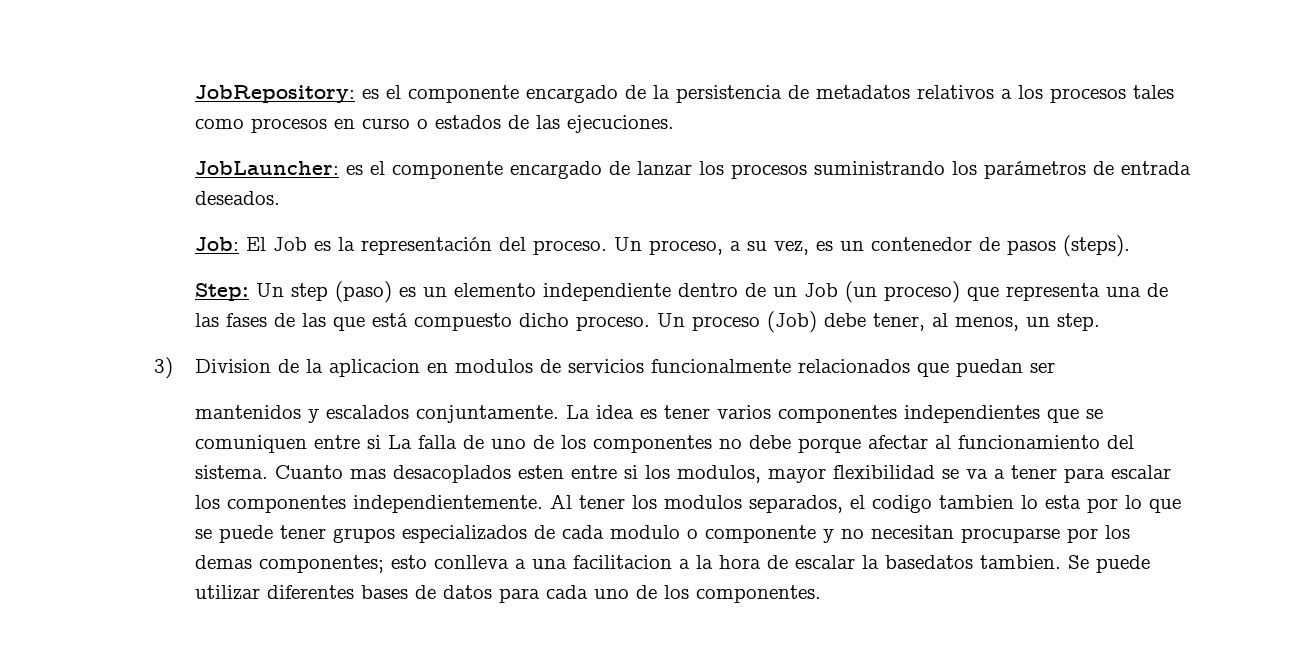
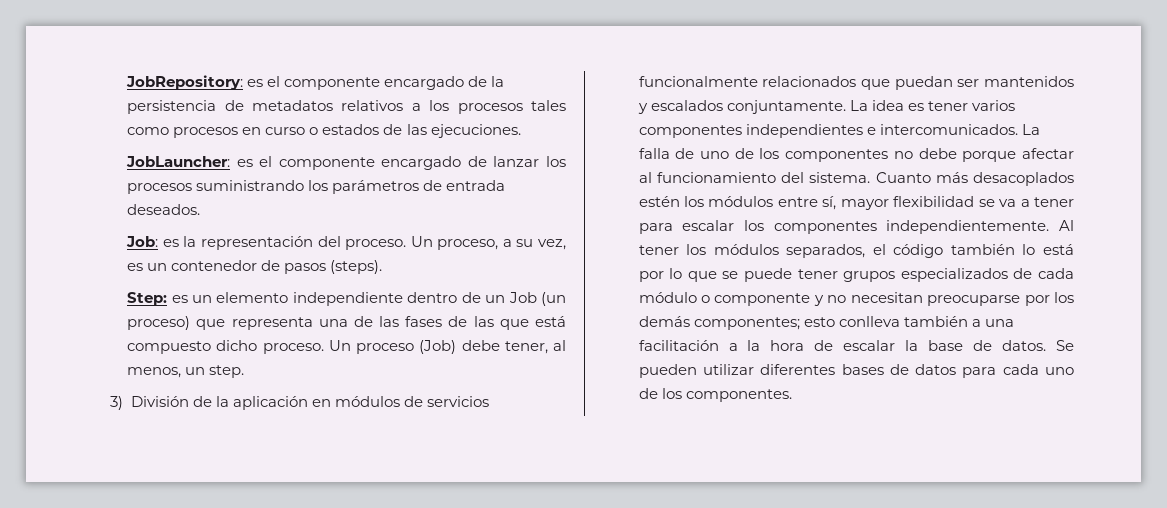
[245,237,307,251] El Job -> (159, 241) none
[255,281,392,303] Un step (paso) -> (168, 299) none
[194,359,533,377] Division de la aplicacion en modulos -> [130,396,400,410] División de la aplicación en módulos
(1055, 367) // -> (980, 83) none
[1046,409,1103,423] [194,435,381,453] que se comuniquen entre si -> [866,124,1018,135] e intercomunicados.
[349,465,761,483] mas desacoplados esten entre si los modulos, -> [935,172,1074,186] [638,196,837,210] más desacoplados estén los módulos entre sí,
[663,495,742,509] modulos -> [713,244,779,255] módulos
[871,495,1081,513] codigo tambien lo esta -> [893,244,1074,258] código también lo está
[609,525,680,539] modulo -> [638,292,697,303] módulo
[960,528,1060,543] procuparse -> [927,295,1021,306] preocuparse
[194,555,252,569] demas -> [638,316,690,327] demás
(509, 562) none -> [903,316,968,327] también
[572,555,672,569] facilitacion -> [638,340,719,351] facilitación
[884,555,1150,573] basedatos tambien. Se puede -> [928,340,1074,351] [638,364,697,378] base de datos. Se pueden

